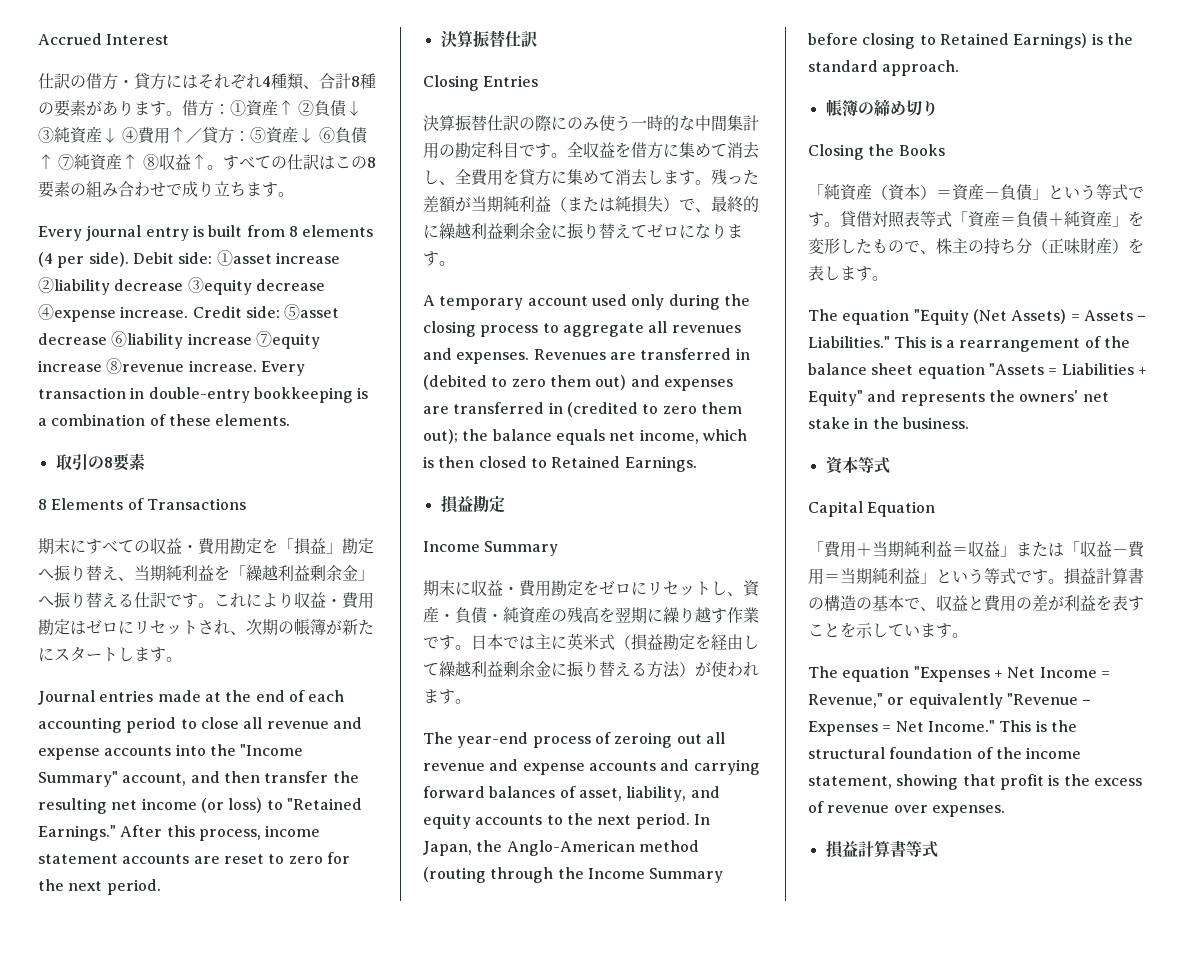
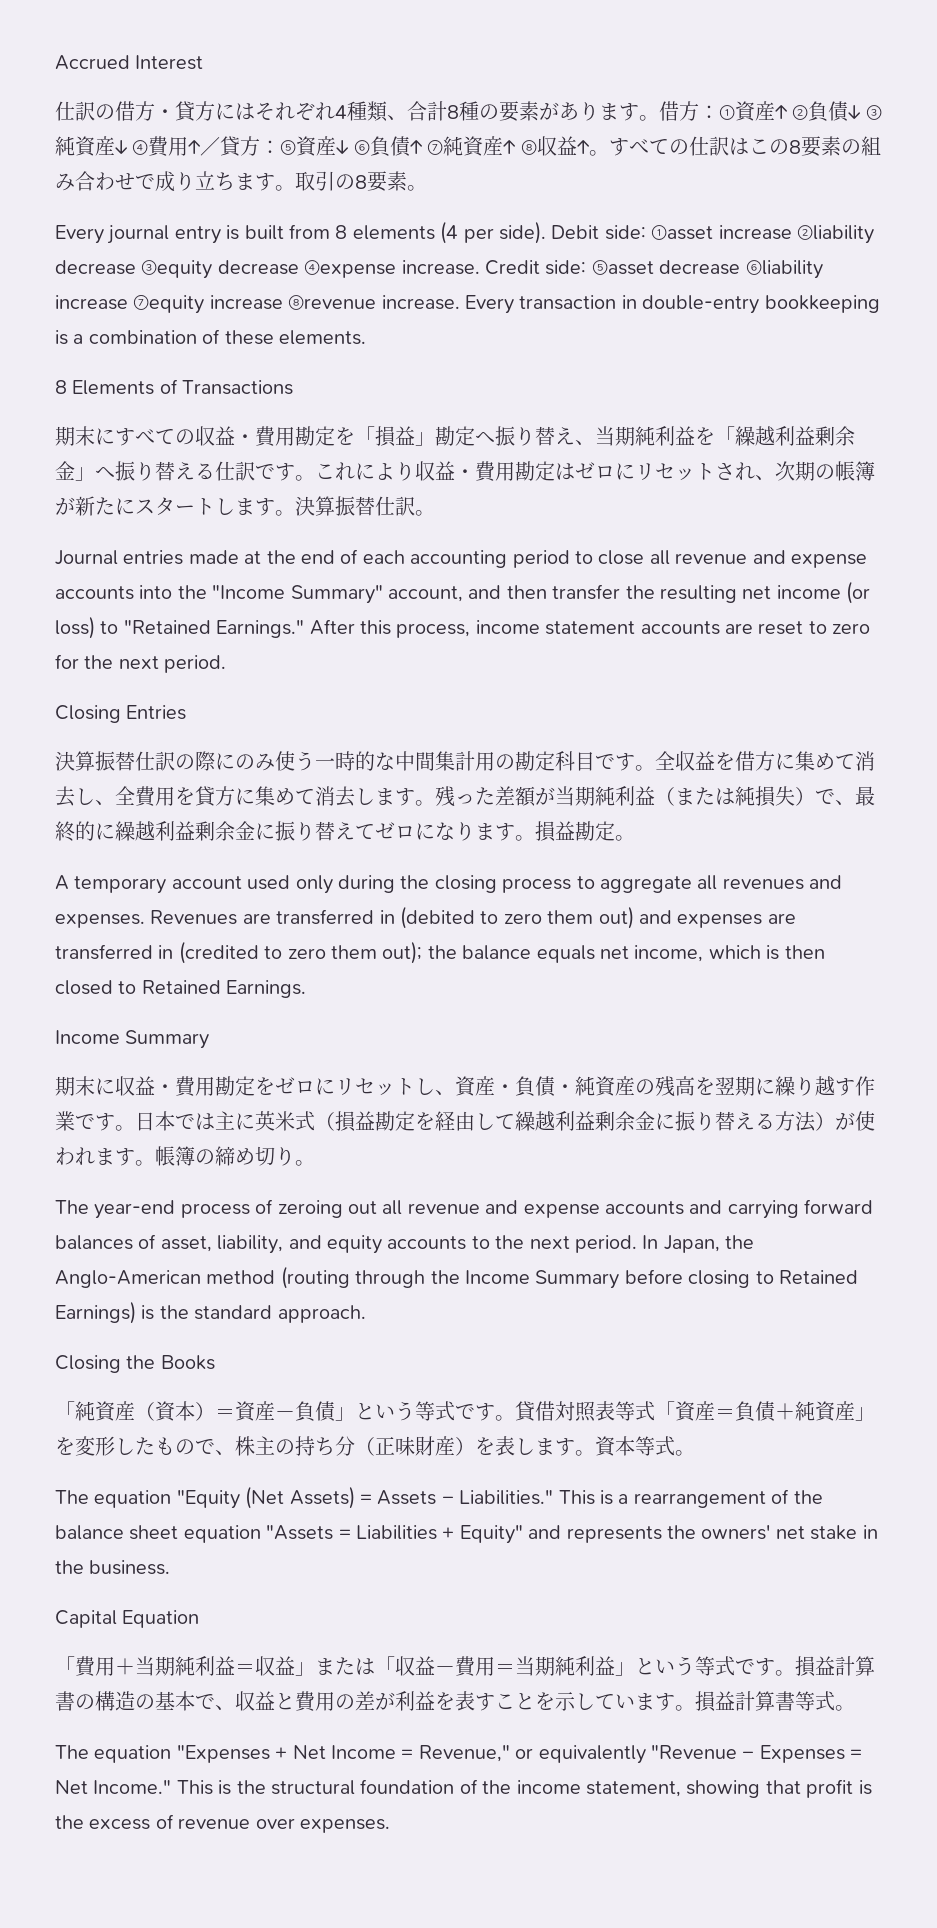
(294, 194) none -> [295,171,427,192] 取引の8要素。
[55,453,146,471] // 取引の8要素 -> (366, 337) none
(182, 659) none -> [295,496,435,516] 決算振替仕訳。
[440,30,537,48] // 決算振替仕訳 -> (227, 664) none
(455, 263) none -> [535,821,635,842] 損益勘定。
[440,495,505,513] // 損益勘定 -> (307, 989) none
(471, 701) none -> [155,1146,315,1166] 帳簿の締め切り。
[825,99,938,117] // 帳簿の締め切り -> (366, 1314) none
(888, 278) none -> [595,1436,695,1457] 資本等式。
[825,456,890,474] // 資本等式 -> (171, 1567) none
(968, 635) none -> [695,1691,855,1712] 損益計算書等式。
[825,840,938,858] // 損益計算書等式 -> (390, 1826) none

